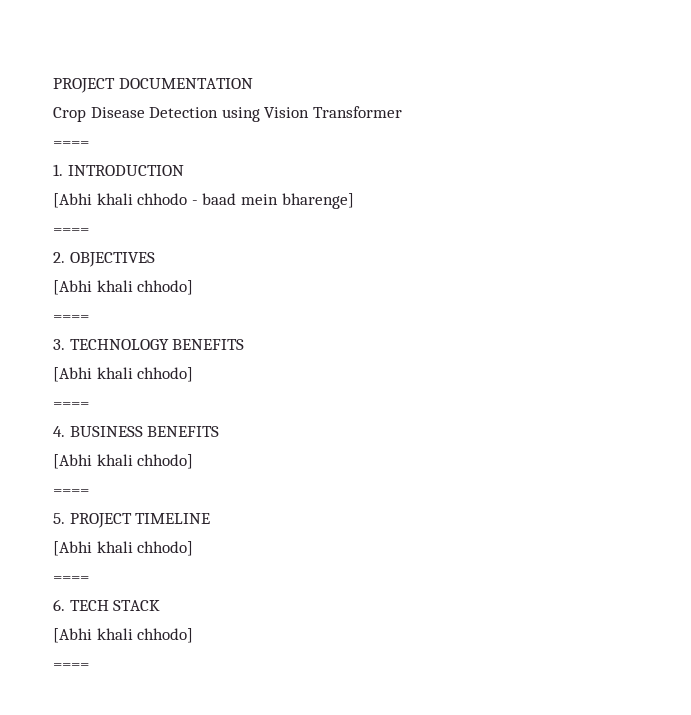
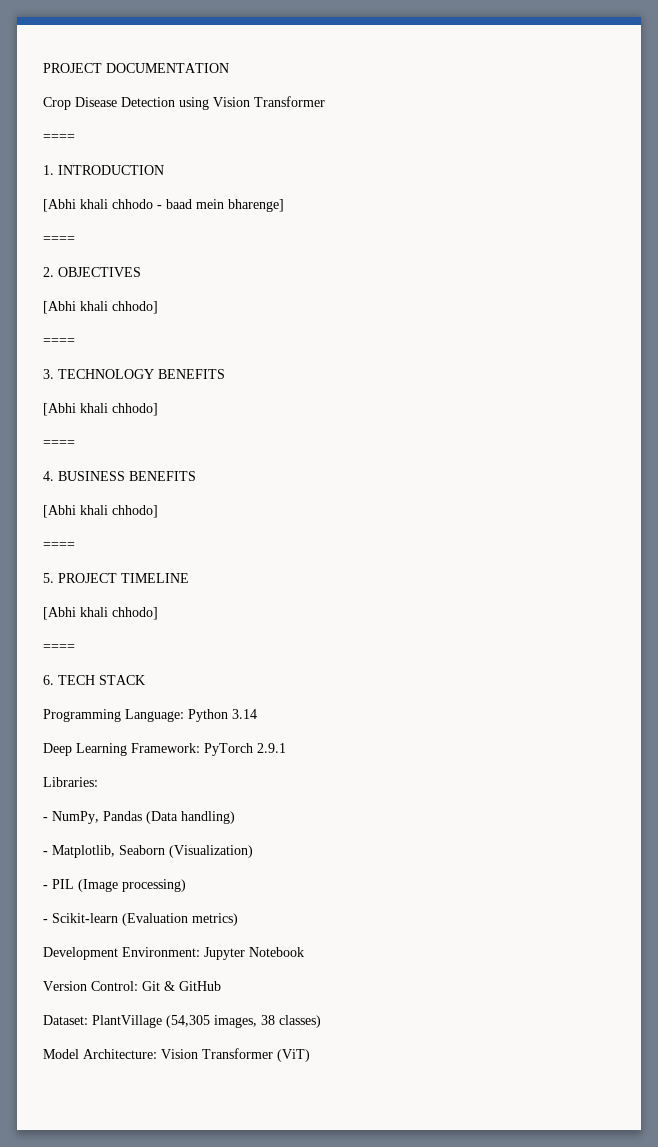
[53,628,194,643] [53,663,89,669] [Abhi khali chhodo] // ==== -> [43,709,257,722] [43,743,286,756] [43,777,98,787] [43,811,235,824] [43,845,253,858] [43,879,186,892] [43,913,238,926] [43,947,304,960] [43,981,221,991] [43,1015,321,1028] [43,1048,310,1062] Programming Language: Python 3.14 // Deep Learning Framework: PyTorch 2.9.1 // Libraries: // - NumPy, Pandas (Data handling) // - Matplotlib, Seaborn (Visualization) // - PIL (Image processing) // - Scikit-learn (Evaluation metrics) // Development Environment: Jupyter Notebook // Version Control: Git & GitHub // Dataset: PlantVillage (54,305 images, 38 classes) // Model Architecture: Vision Transformer (ViT)

